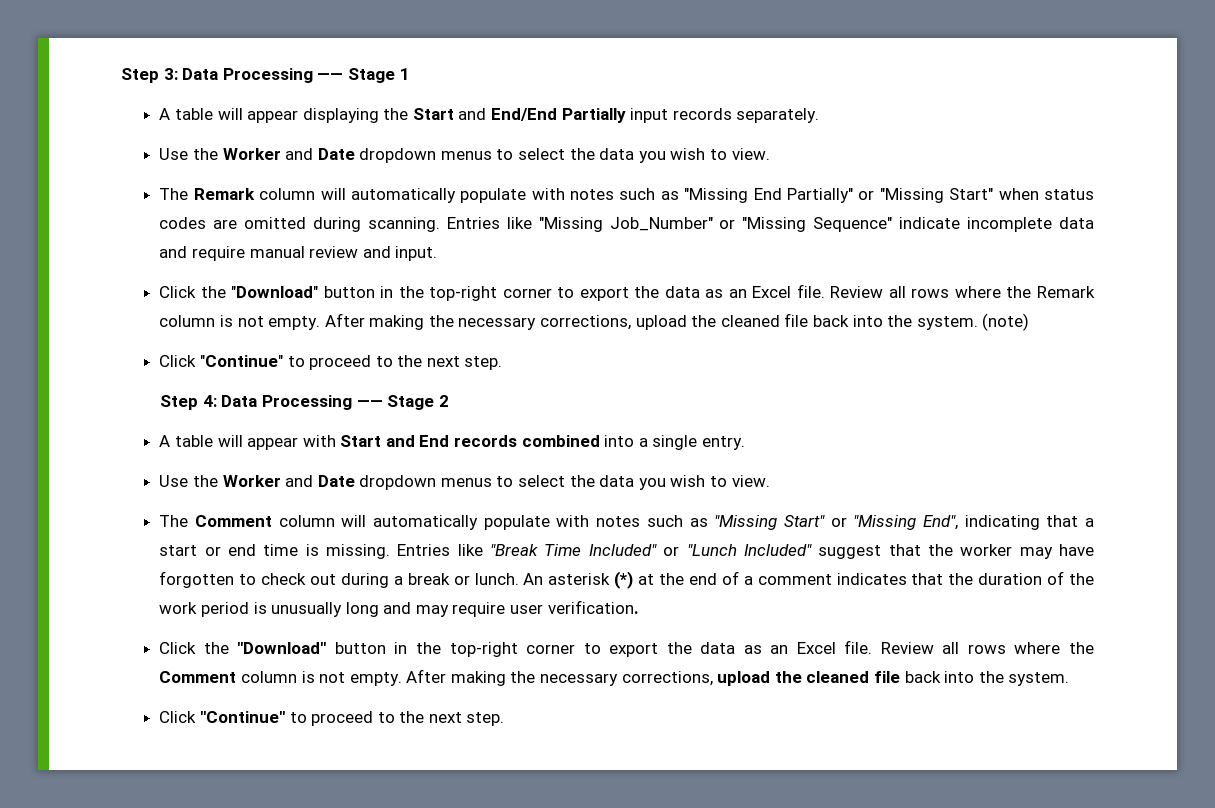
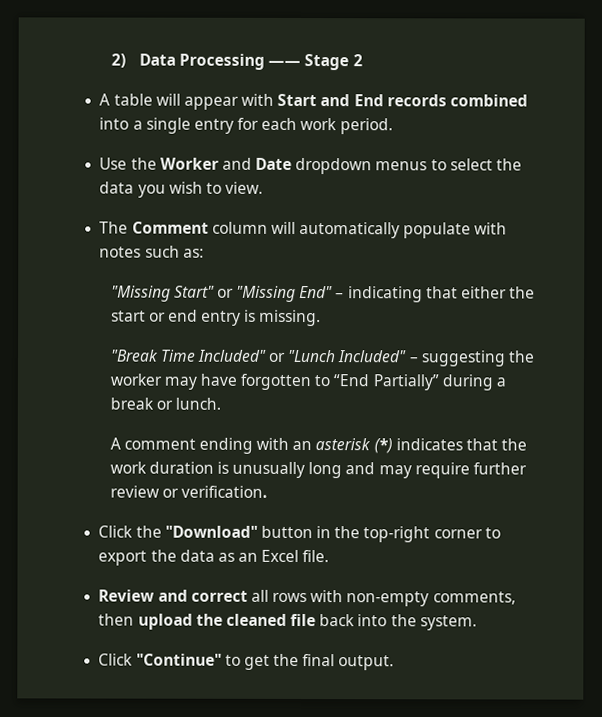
[121,68,410,83] [159,108,820,123] [159,148,770,163] [159,188,1094,203] [159,217,1094,232] [159,246,438,261] [159,284,1095,301] [159,313,1030,331] [159,355,503,370] [160,395,217,410] Step 3: Data Processing —— Stage 1 // A table will appear displaying the Start and End/End Partially input records separately. // Use the Worker and Date dropdown menus to select the data you wish to view. // The Remark column will automatically populate with notes such as "Missing End Partially" or "Missing Start" when status codes are omitted during scanning. Entries like "Missing Job_Number" or "Missing Sequence" indicate incomplete data and require manual review and input. // Click the "Download" button in the top-right corner to export the data as an Excel file. Review all rows where the Remark column is not empty. After making the necessary corrections, upload the cleaned file back into the system. (note) // Click "Continue" to proceed to the next step. // Step 4: -> [110,53,126,68] 2)
[701,436,745,450] entry. -> [193,117,393,135] entry for each work period.
[689,518,708,527] as -> [182,248,204,258] as: //
[922,515,1094,530] End", indicating that a -> [299,285,536,303] End" – indicating that either the
[263,544,299,556] time -> [201,310,242,326] entry
[397,544,483,556] Entries like -> (322, 318) //
[818,544,921,559] suggest that -> [408,350,506,367] – suggesting
[261,573,337,585] check out -> [333,374,439,391] “End Partially”
[523,571,1094,589] [159,602,249,617] An asterisk (*) at the end of a comment indicates that the duration of the work period -> [109,437,528,454] [109,461,214,474] // A comment ending with an asterisk (*) indicates that the work duration
[510,604,544,614] user -> [472,462,527,475] [109,485,179,498] further review or
[880,642,1094,654] [159,669,713,686] Review all rows where the Comment column is not empty. After making the necessary corrections, -> [98,589,516,607] [98,613,135,626] // Review and correct all rows with non-empty comments, then
[311,711,505,726] proceed to the next step. -> [243,653,395,671] get the final output.

